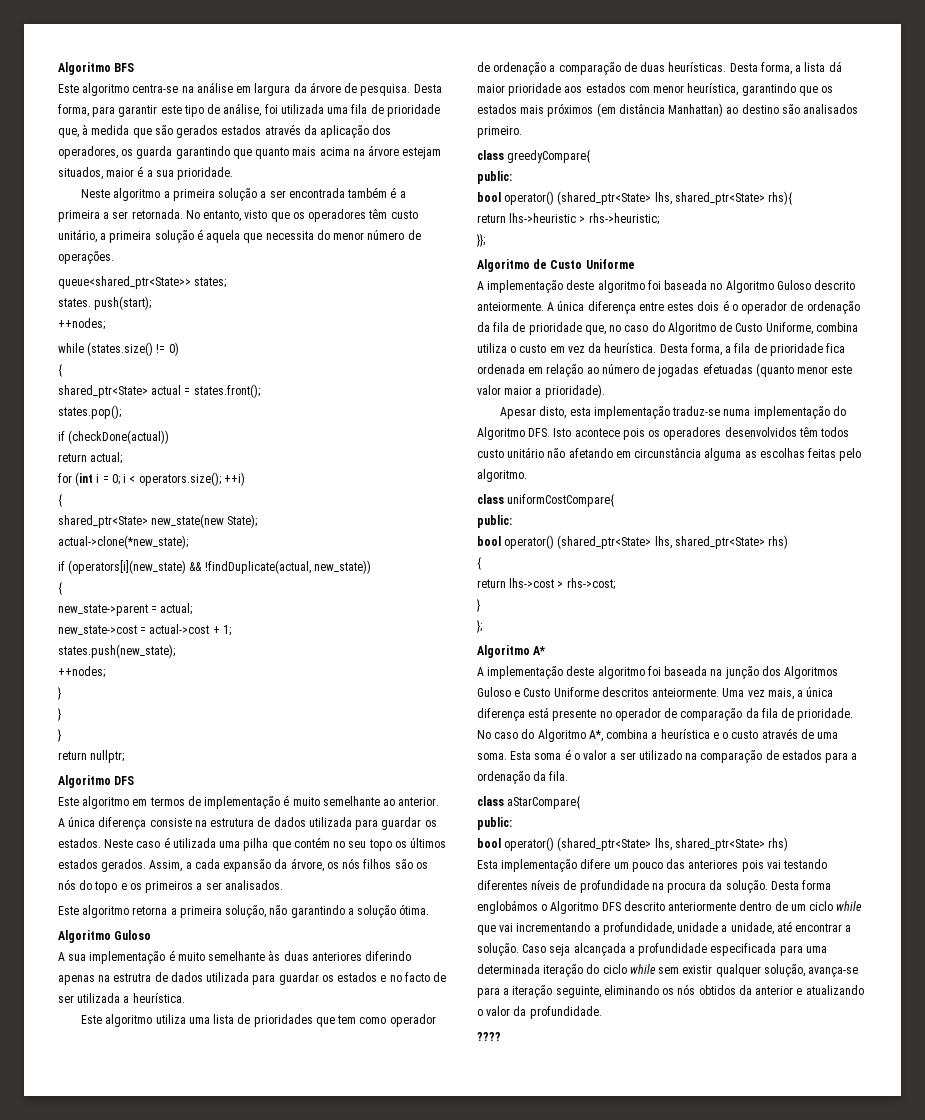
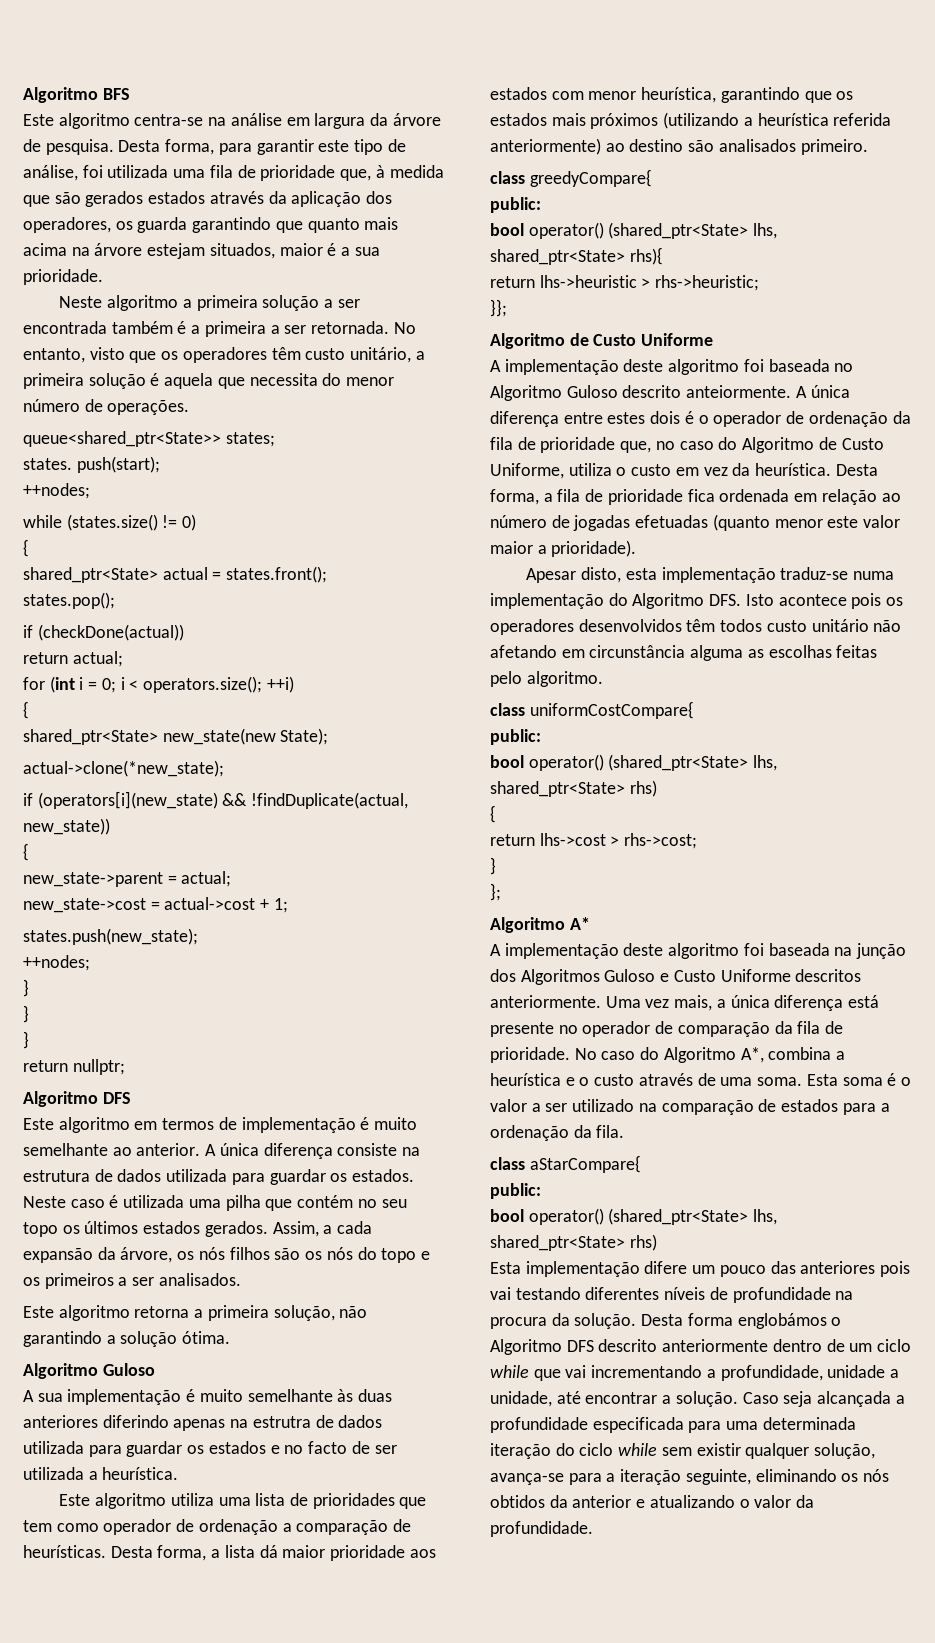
[640,62,666,72] duas -> (412, 1525) none
[596,103,724,117] (em distância Manhattan) -> [663,112,892,129] [490,138,601,155] (utilizando a heurística referida anteriormente)
[815,322,858,332] combina -> (564, 471) none
[652,688,720,697] anteiormente. -> [490,995,601,1008] anteriormente.
[477,1032,501,1041] // ???? -> (593, 1529) none

